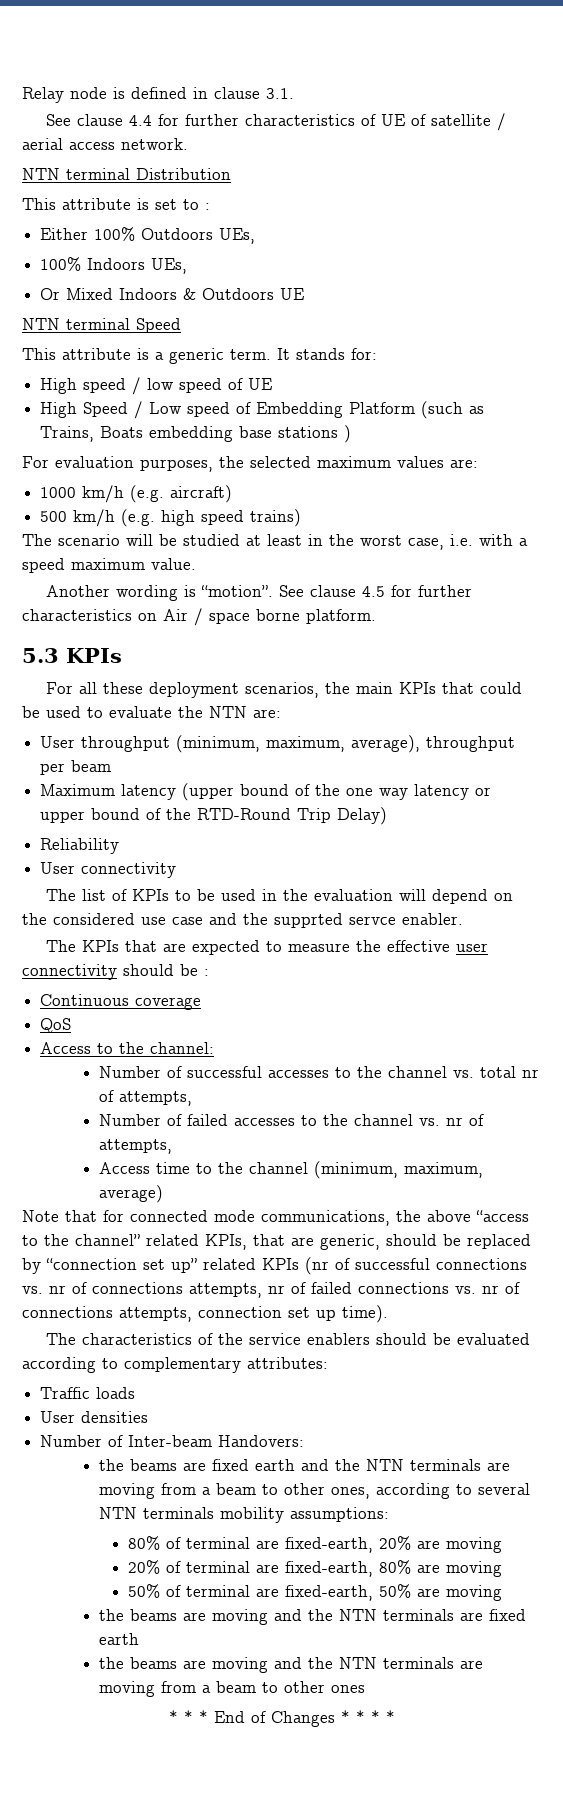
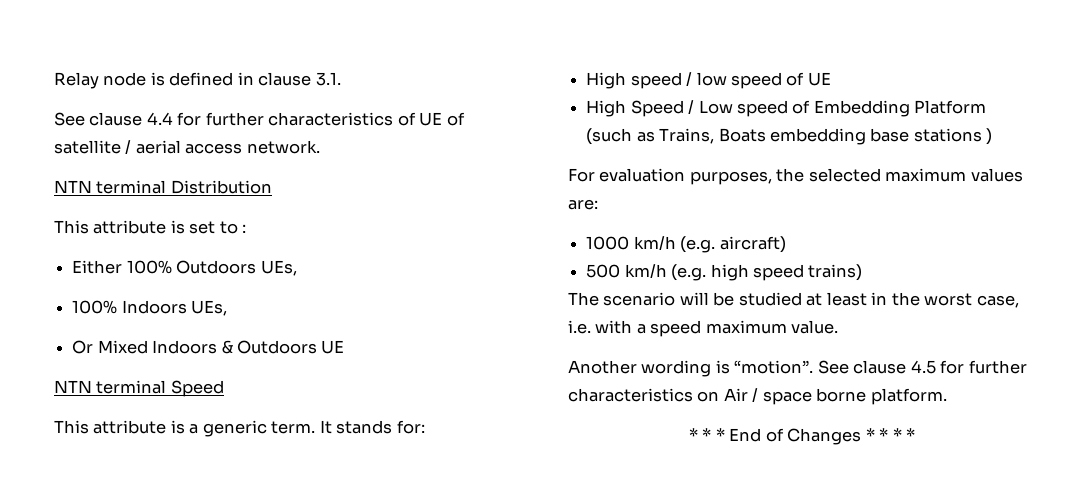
[22,648,122,663] [45,682,522,698] [22,706,281,718] [40,735,516,753] [40,760,112,775] [40,783,492,801] [40,807,388,825] [40,838,120,854] [40,862,177,878] [45,889,513,904] [22,913,463,928] [45,940,488,955] [22,964,209,980] [40,994,202,1010] [40,1018,72,1033] [40,1042,215,1054] [98,1066,539,1078] [98,1090,192,1106] [98,1114,484,1126] [98,1139,172,1154] [98,1161,483,1179] [98,1185,163,1203] [22,1210,529,1226] [22,1234,531,1250] [22,1257,527,1275] [22,1282,520,1298] [22,1305,388,1323] [45,1333,530,1345] [22,1357,328,1373] [40,1387,136,1399] [40,1411,149,1423] [40,1435,305,1447] [98,1459,510,1471] [98,1483,530,1499] [98,1507,389,1523] [128,1536,503,1553] [128,1560,503,1577] [128,1584,503,1601] [98,1609,526,1625] [98,1633,139,1645] [98,1657,483,1673] [98,1681,365,1697] // 5.3 KPIs // For all these deployment scenarios, the main KPIs that could be used to evaluate the NTN are: // User throughput (minimum, maximum, average), throughput per beam // Maximum latency (upper bound of the one way latency or upper bound of the RTD-Round Trip Delay) // Reliability // User connectivity // The list of KPIs to be used in the evaluation will depend on the considered use case and the supprted servce enabler. // The KPIs that are expected to measure the effective user connectivity should be : // Continuous coverage // QoS // Access to the channel: // Number of successful accesses to the channel vs. total nr of attempts, // Number of failed accesses to the channel vs. nr of attempts, // Access time to the channel (minimum, maximum, average) // Note that for connected mode communications, the above “access to the channel” related KPIs, that are generic, should be replaced by “connection set up” related KPIs (nr of successful connections vs. nr of connections attempts, nr of failed connections vs. nr of connections attempts, connection set up time). // The characteristics of the service enablers should be evaluated according to complementary attributes: // Traffic loads // User densities // Number of Inter-beam Handovers: // the beams are fixed earth and the NTN terminals are moving from a beam to other ones, according to several NTN terminals mobility assumptions: // 80% of terminal are fixed-earth, 20% are moving // 20% of terminal are fixed-earth, 80% are moving // 50% of terminal are fixed-earth, 50% are moving // the beams are moving and the NTN terminals are fixed earth // the beams are moving and the NTN terminals are moving from a beam to other ones -> (947, 396) none

